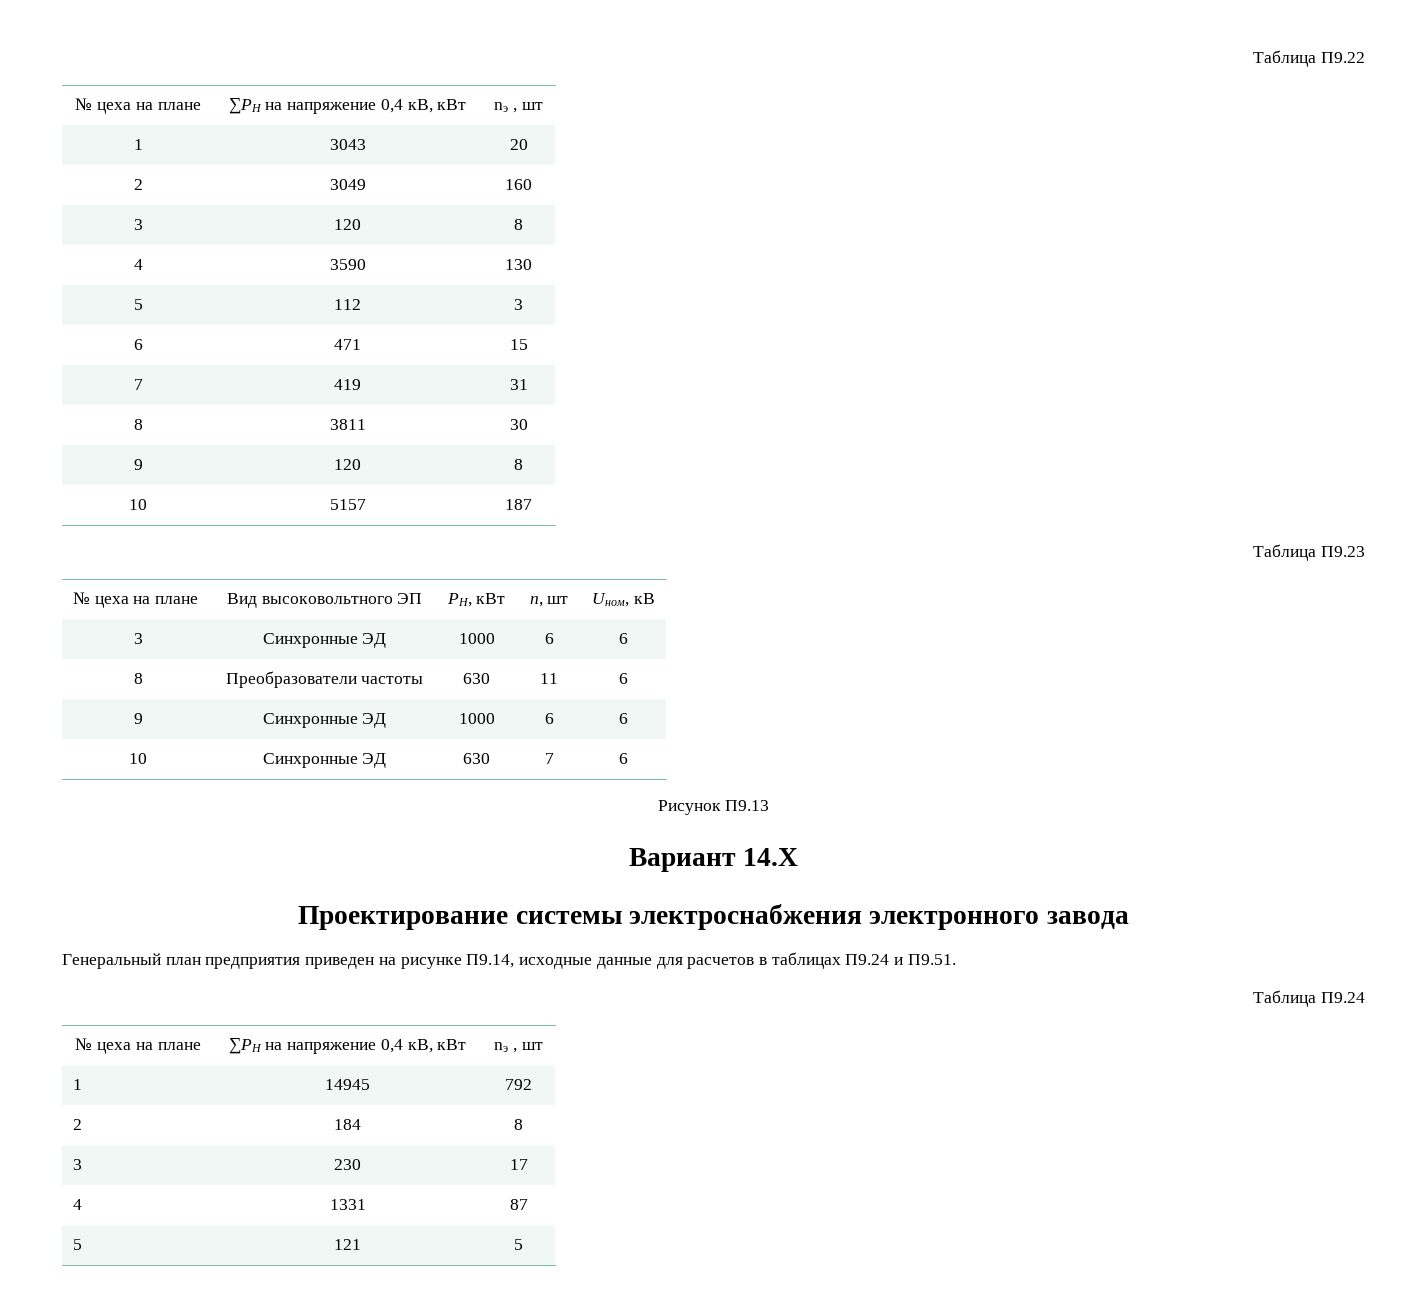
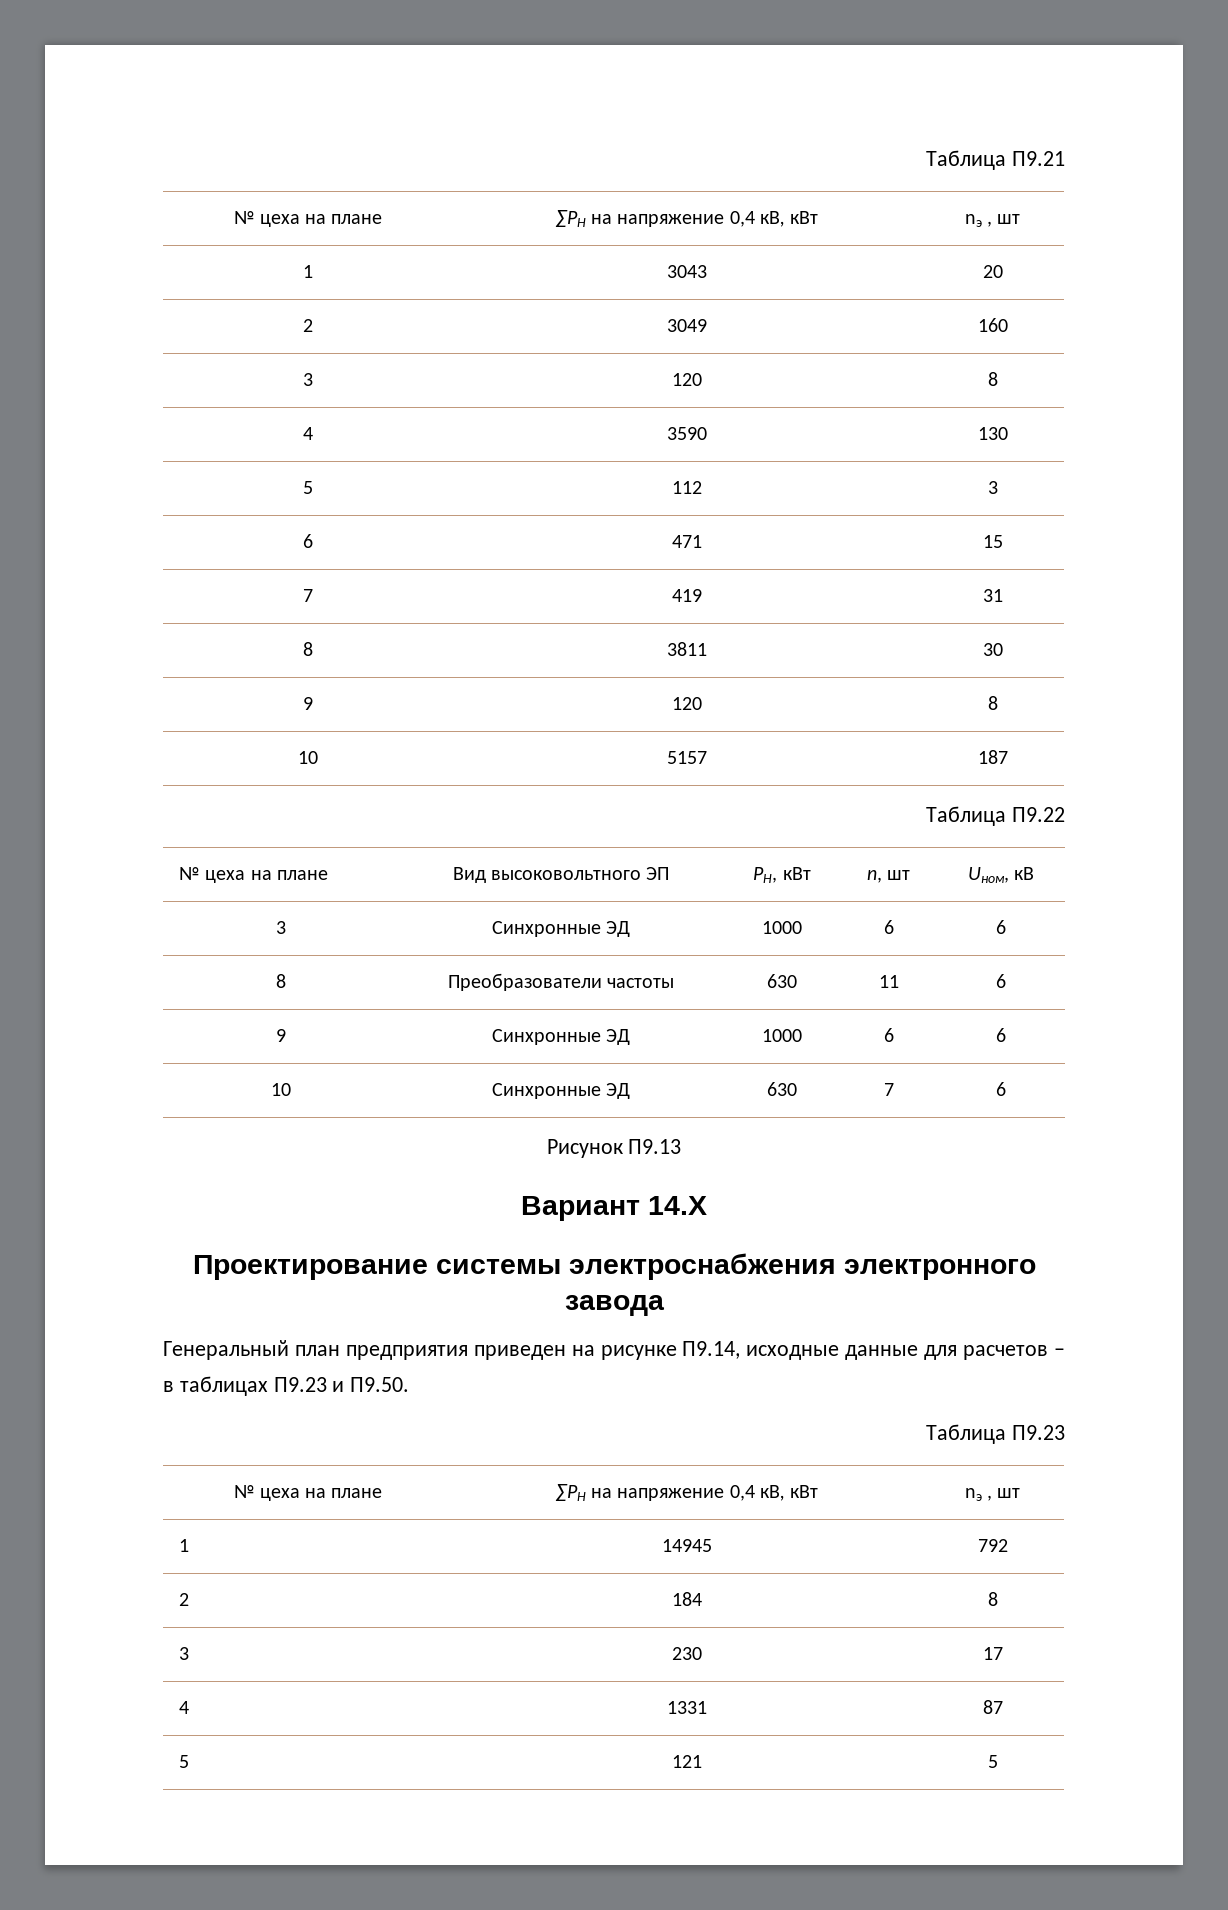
[1253,50,1365,67] Таблица П9.22 -> [926,150,1065,170] Таблица П9.21
[1321,546,1365,557] П9.23 -> [1011,807,1065,822] П9.22
(755, 963) none -> [1054,1348,1065,1356] –
[845,954,956,965] [1253,990,1365,1007] П9.24 и П9.51. // Таблица П9.24 -> [273,1377,410,1392] [926,1424,1065,1444] П9.23 и П9.50. // Таблица П9.23

